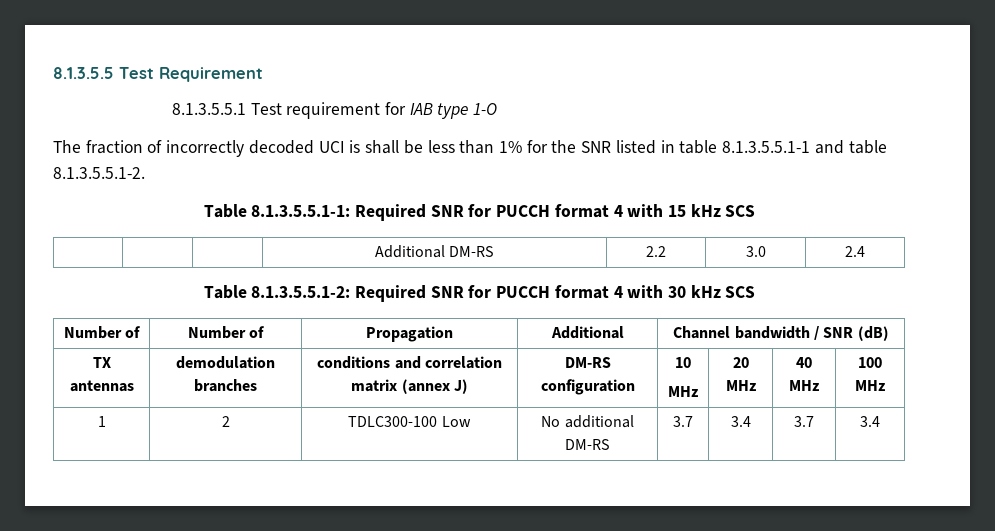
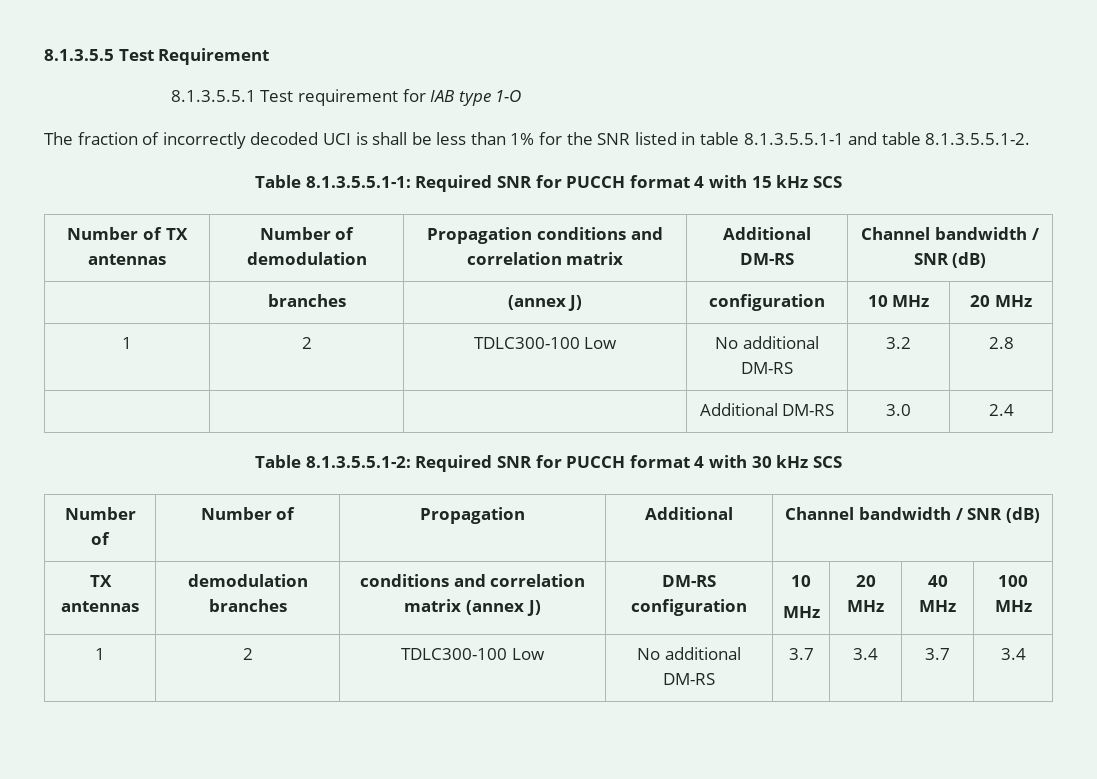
[374,245,495,258] [646,246,666,257] // | | | Additional DM-RS | 2.2 -> [67,227,188,240] [88,254,166,265] [259,227,355,240] [246,252,367,265] [427,227,663,244] [466,252,624,265] [723,227,811,240] [740,253,794,265] [861,227,1039,240] [913,252,987,268] [267,294,346,307] [507,295,583,311] [709,294,825,311] [867,295,930,307] [970,295,1032,307] [122,337,132,349] [301,337,312,349] [473,337,618,349] [715,336,819,349] [741,362,793,374] [886,337,911,349] [988,337,1014,349] [699,403,835,416] // Number of TX antennas | Number of demodulation | Propagation conditions and correlation matrix | Additional DM-RS | Channel bandwidth / SNR (dB) // | branches | (annex J) | configuration | 10 MHz | 20 MHz // 1 | 2 | TDLC300-100 Low | No additional DM-RS | 3.2 | 2.8 // | | | Additional DM-RS

